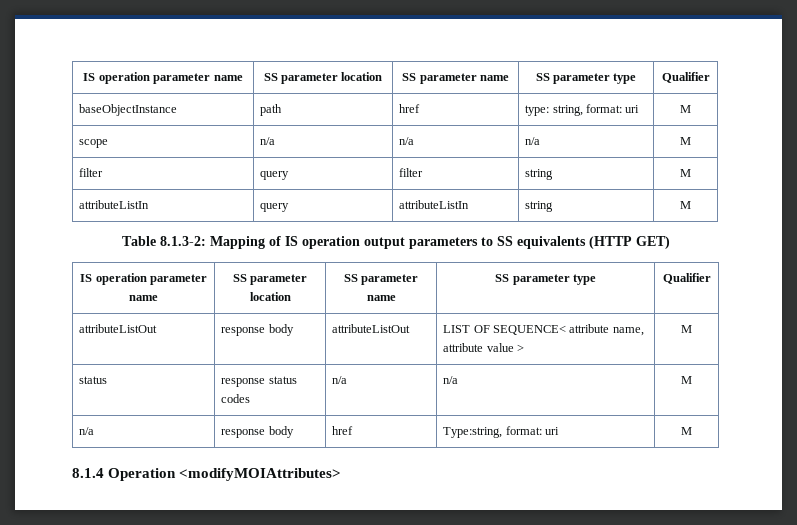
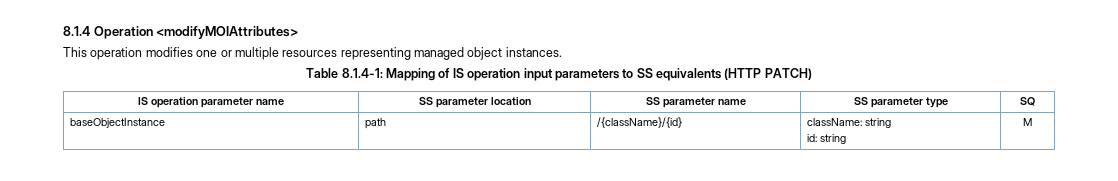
[83,72,243,84] [263,72,383,84] [402,73,509,84] [535,73,637,84] [661,72,710,83] [79,104,178,116] [260,104,283,116] [399,104,421,113] [525,104,640,116] [680,105,691,113] [79,139,109,148] [260,137,276,145] [399,137,415,145] [525,137,541,145] [680,137,691,145] [79,168,104,177] [260,171,290,180] [399,168,424,177] [525,169,554,180] [680,169,691,177] [79,200,150,209] [260,203,290,212] [399,200,470,209] [525,201,554,212] [680,201,691,209] IS operation parameter name | SS parameter location | SS parameter name | SS parameter type | Qualifier // baseObjectInstance | path | href | type: string, format: uri | M // scope | n/a | n/a | n/a | M // filter | query | filter | string | M // attributeListIn | query | attributeListIn | string | M -> [63,26,299,39] [63,47,562,60] 8.1.4 Operation <modifyMOIAttributes> // This operation modifies one or multiple resources representing managed object instances.
[159,236,206,246] 8.1.3-2: -> [341,68,383,78] 8.1.4-1:
[363,237,405,249] output -> [523,68,553,81] input
[635,236,670,249] GET) -> [764,68,812,80] PATCH)
[662,273,711,284] [79,324,158,333] [221,324,294,336] [332,324,411,333] [443,324,644,336] [443,343,525,352] [681,325,692,333] [79,376,108,384] [221,376,297,387] [221,394,251,403] [332,376,348,384] [443,376,459,384] [681,376,692,384] [79,427,95,435] [221,426,294,438] [332,426,354,435] [443,426,560,438] [681,427,692,435] [72,468,342,481] Qualifier // attributeListOut | response body | attributeListOut | LIST OF SEQUENCE< attribute name, attribute value > | M // status | response status codes | n/a | n/a | M // n/a | response body | href | Type:string, format: uri | M // 8.1.4 Operation <modifyMOIAttributes> -> [1020,97,1035,106] [69,118,165,128] [364,118,386,129] [596,117,682,128] [806,118,891,128] [806,134,846,144] [1023,118,1032,126] SQ // baseObjectInstance | path | /{className}/{id} | className: string // id: string | M

